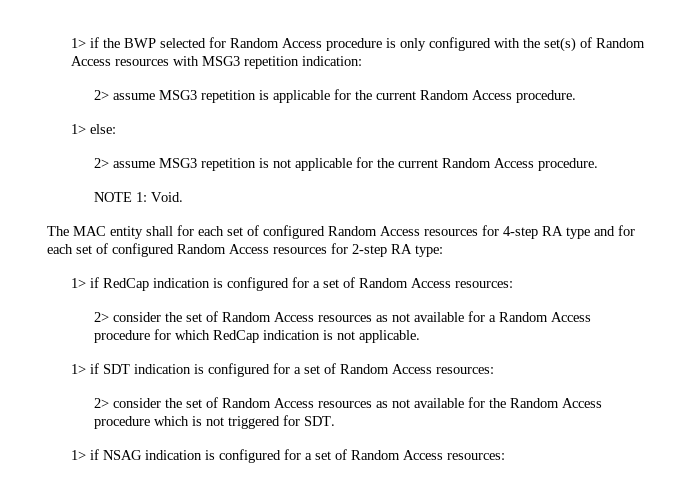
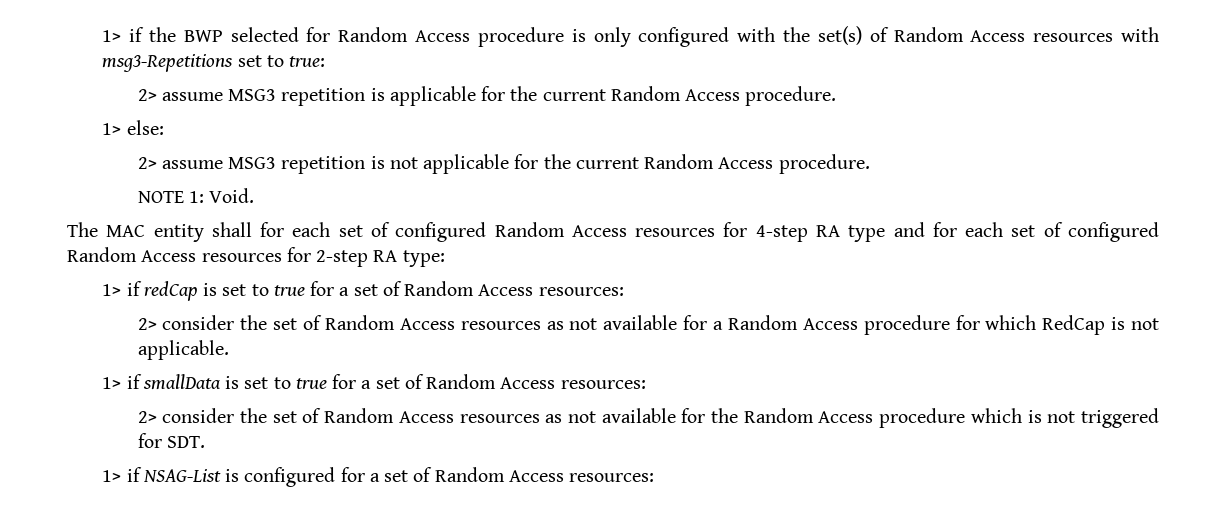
[201,56,362,69] MSG3 repetition indication: -> [102,54,326,72] msg3-Repetitions set to true:
[102,277,289,291] RedCap indication is configured -> [143,281,305,301] redCap is set to true
[263,330,321,340] indication -> (1106, 325) none
[102,363,270,377] SDT indication is configured -> [142,374,327,390] smallData is set to true
[102,450,202,460] NSAG indication -> [142,469,221,482] NSAG-List

